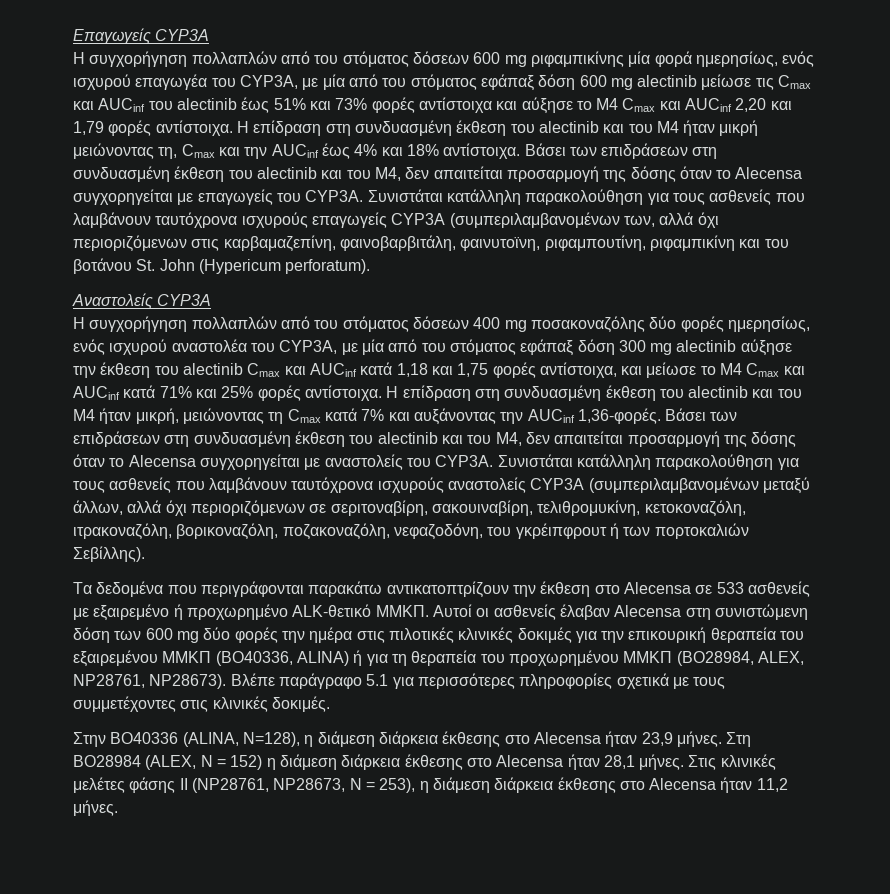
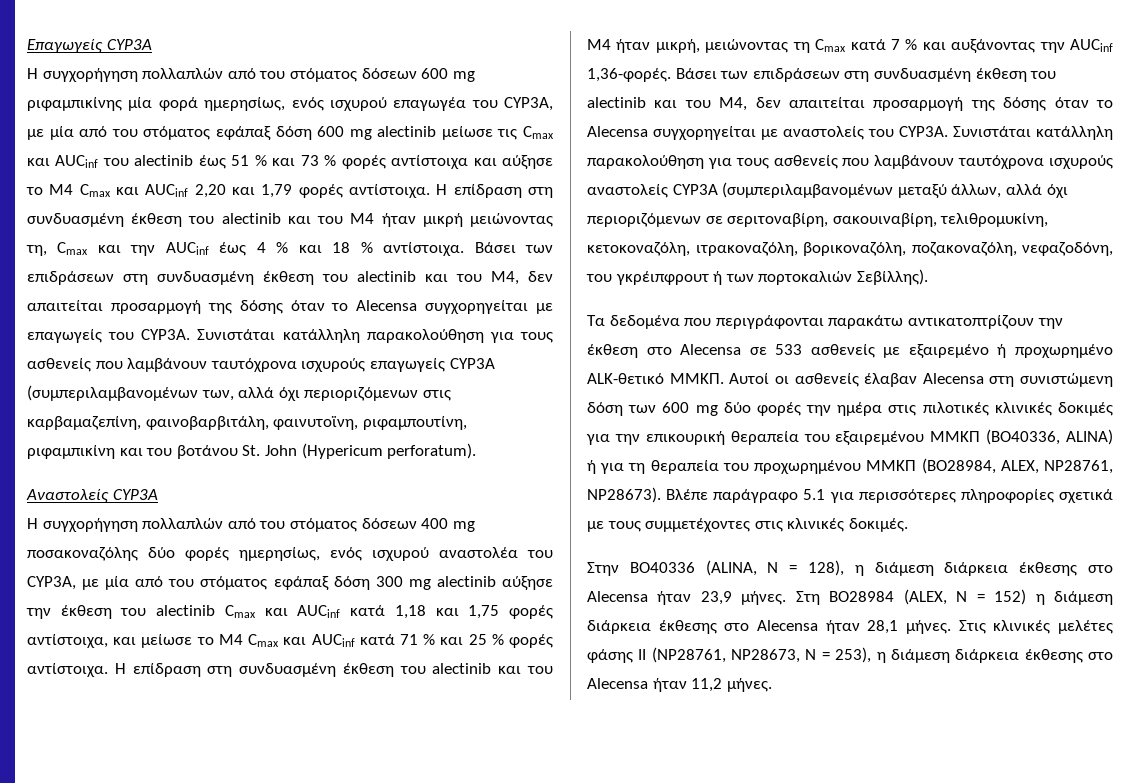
[273,98,368,110] 51% και 73% -> [231,155,337,166] 51 % και 73 %
[354,144,439,156] 4% και 18% -> [256,242,373,253] 4 % και 18 %
[159,386,254,398] 71% και 25% -> [399,634,504,645] 71 % και 25 %
[361,409,385,421] 7% -> [890,39,918,50] 7 %
[242,732,300,747] N=128), -> [767,560,844,576] N = 128),

